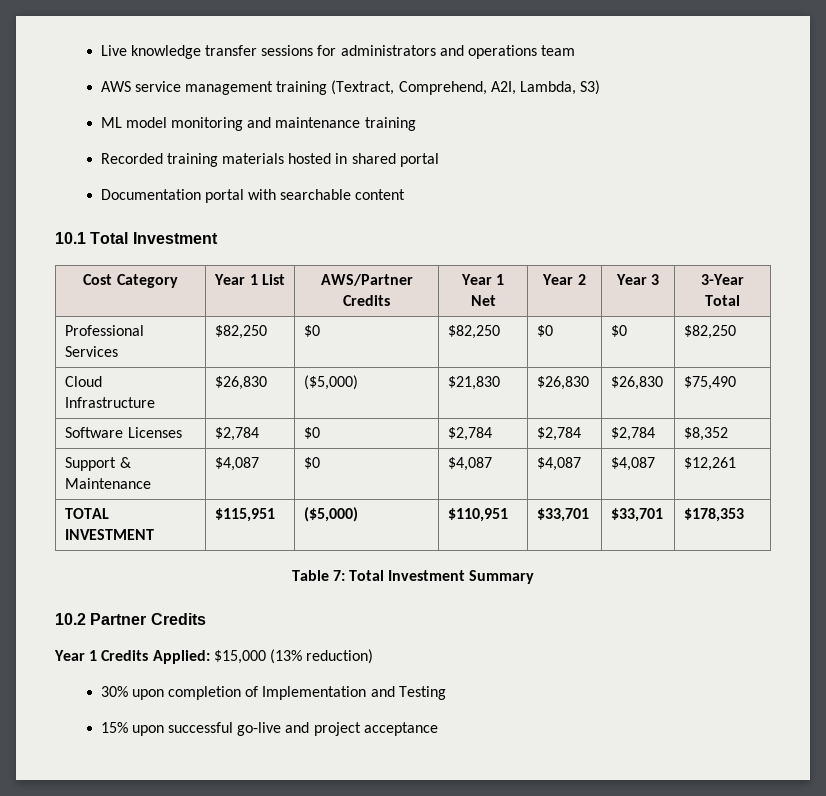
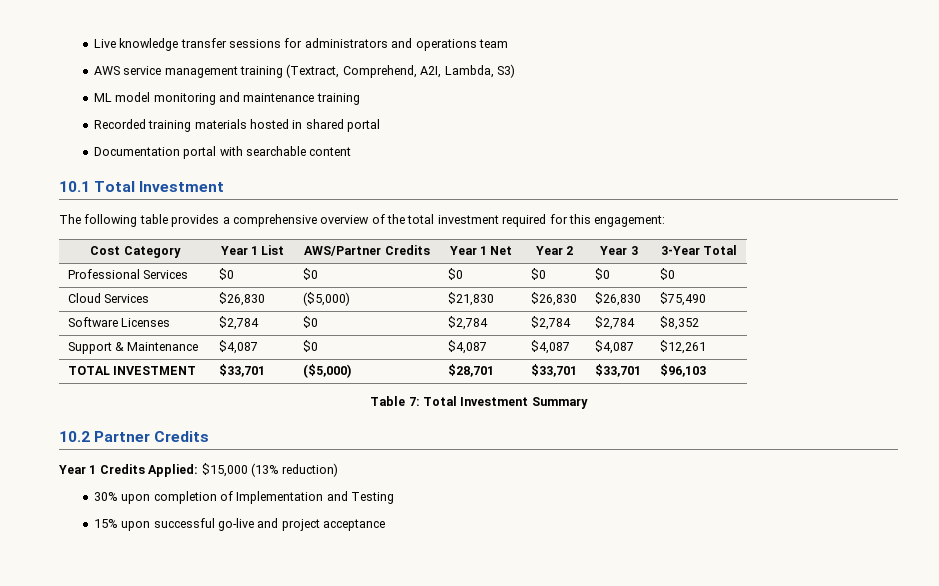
(218, 238) none -> [59,214,666,227] // The following table provides a comprehensive overview of the total investment required for this engagement:
[215,325,268,339] [304,325,321,337] [448,325,501,339] [537,325,554,337] [611,325,628,337] [684,325,737,339] | $82,250 | $0 | $82,250 | $0 | $0 | $82,250 -> [218,268,234,280] [302,268,318,280] [447,268,463,280] [530,268,546,280] [594,268,610,280] [659,268,675,280] | $0 | $0 | $0 | $0 | $0 | $0
[65,397,156,408] Infrastructure -> [104,294,150,303] Services
[215,508,276,522] [304,507,359,522] [448,508,509,522] $115,951 | ($5,000) | $110,951 -> [218,364,265,377] [302,364,351,378] [447,364,494,377] $33,701 | ($5,000) | $28,701
[684,508,745,522] $178,353 -> [659,364,706,377] $96,103

